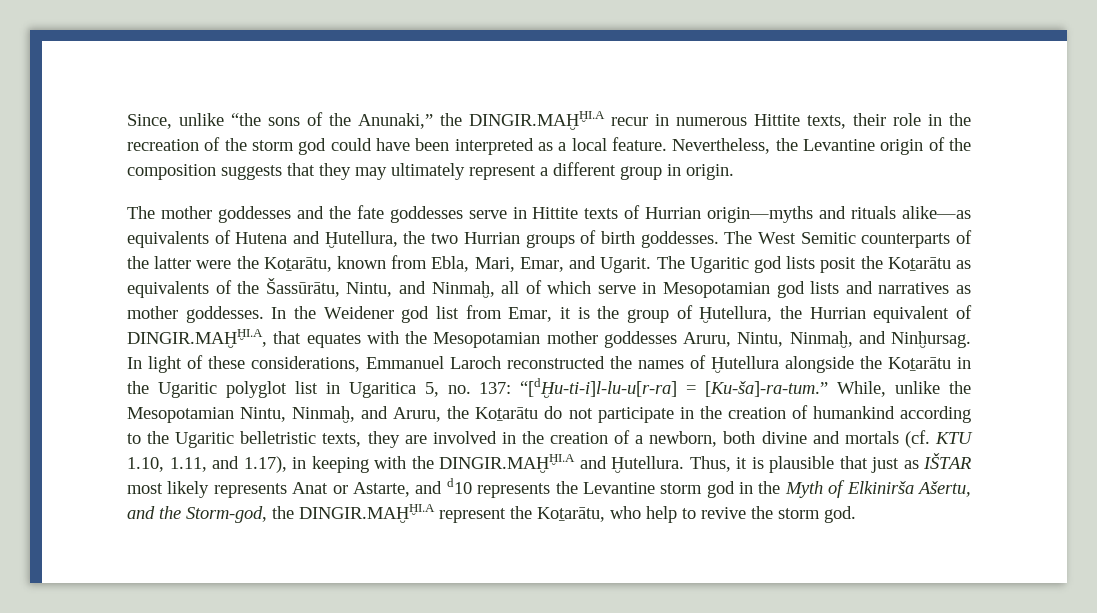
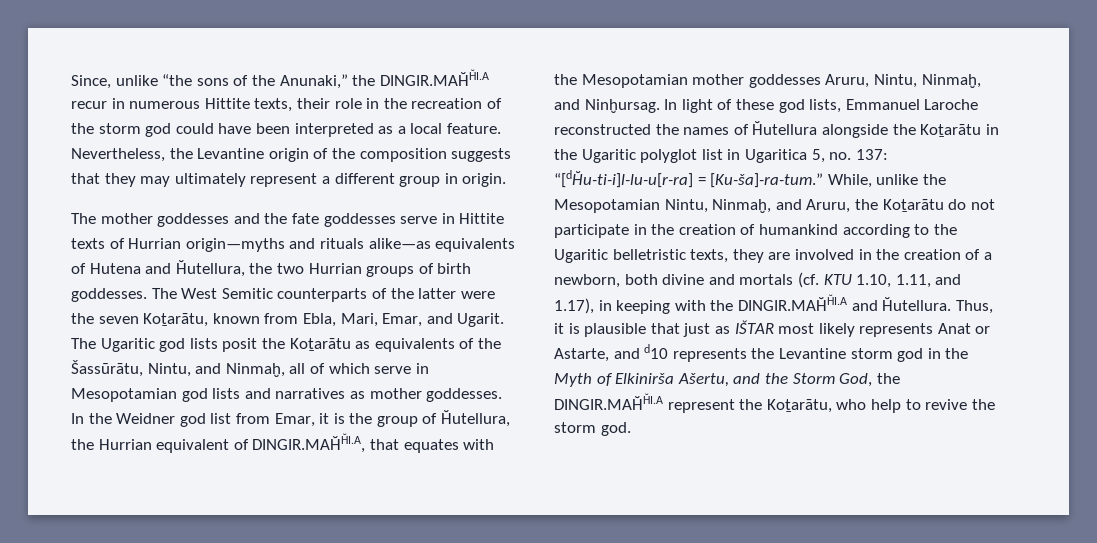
(259, 262) none -> [98,316,139,324] seven
[323,306,394,319] Weidener -> [116,413,176,424] Weidner
[251,356,501,372] considerations, Emmanuel Laroch -> [778,99,979,113] god lists, Emmanuel Laroche
[186,506,267,523] Storm-god, -> [792,373,873,387] Storm God,

